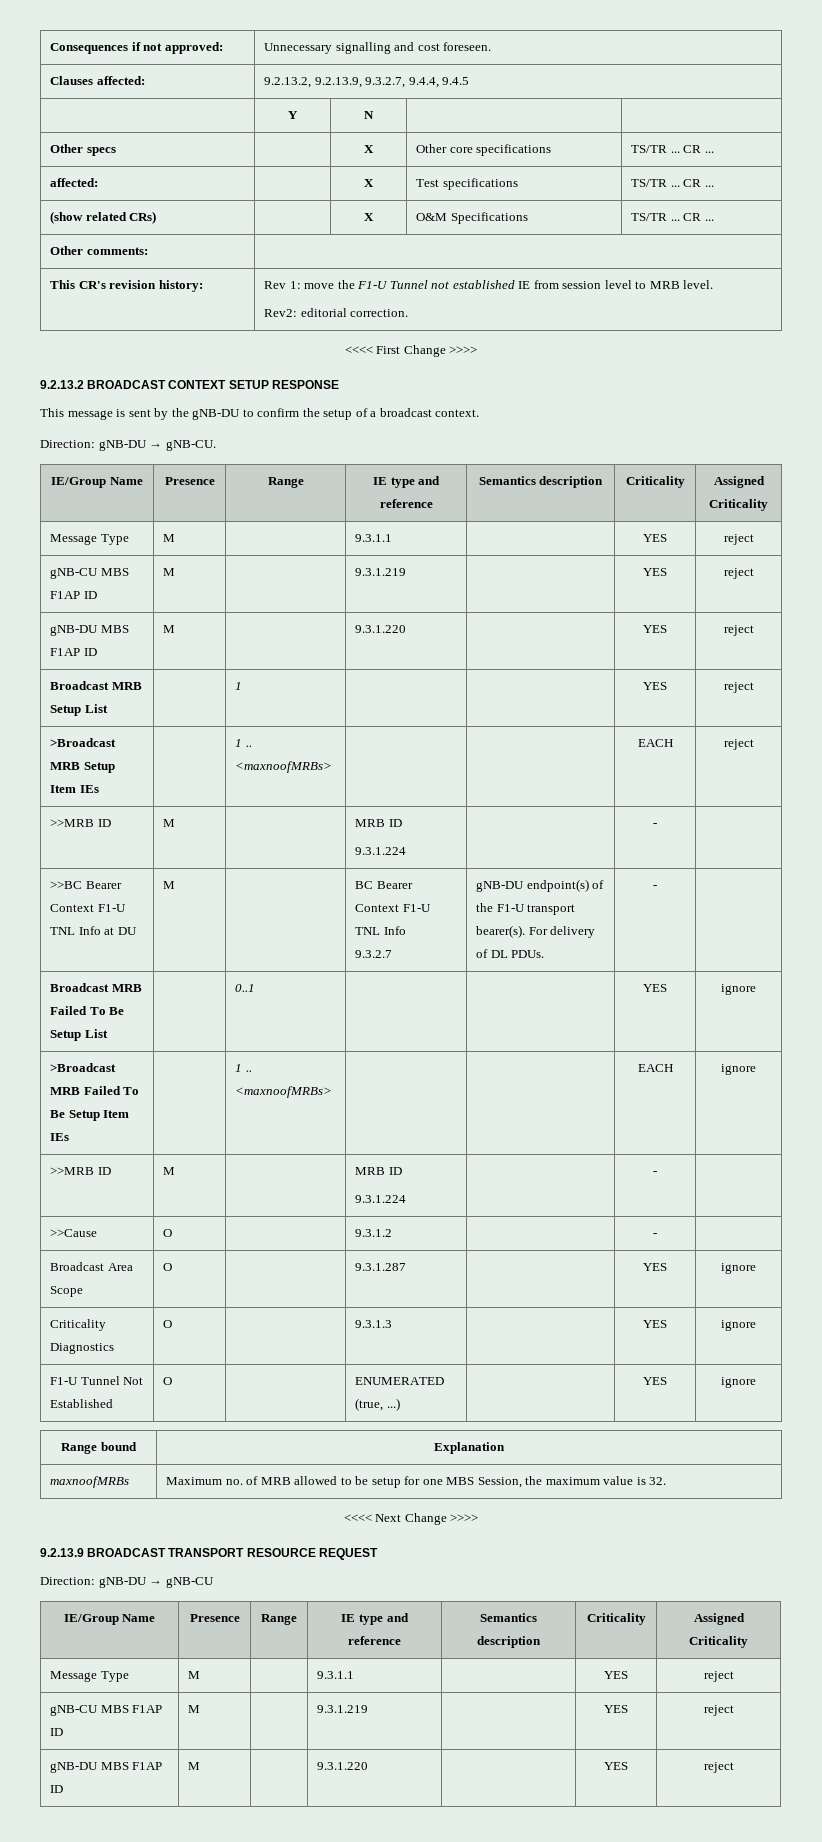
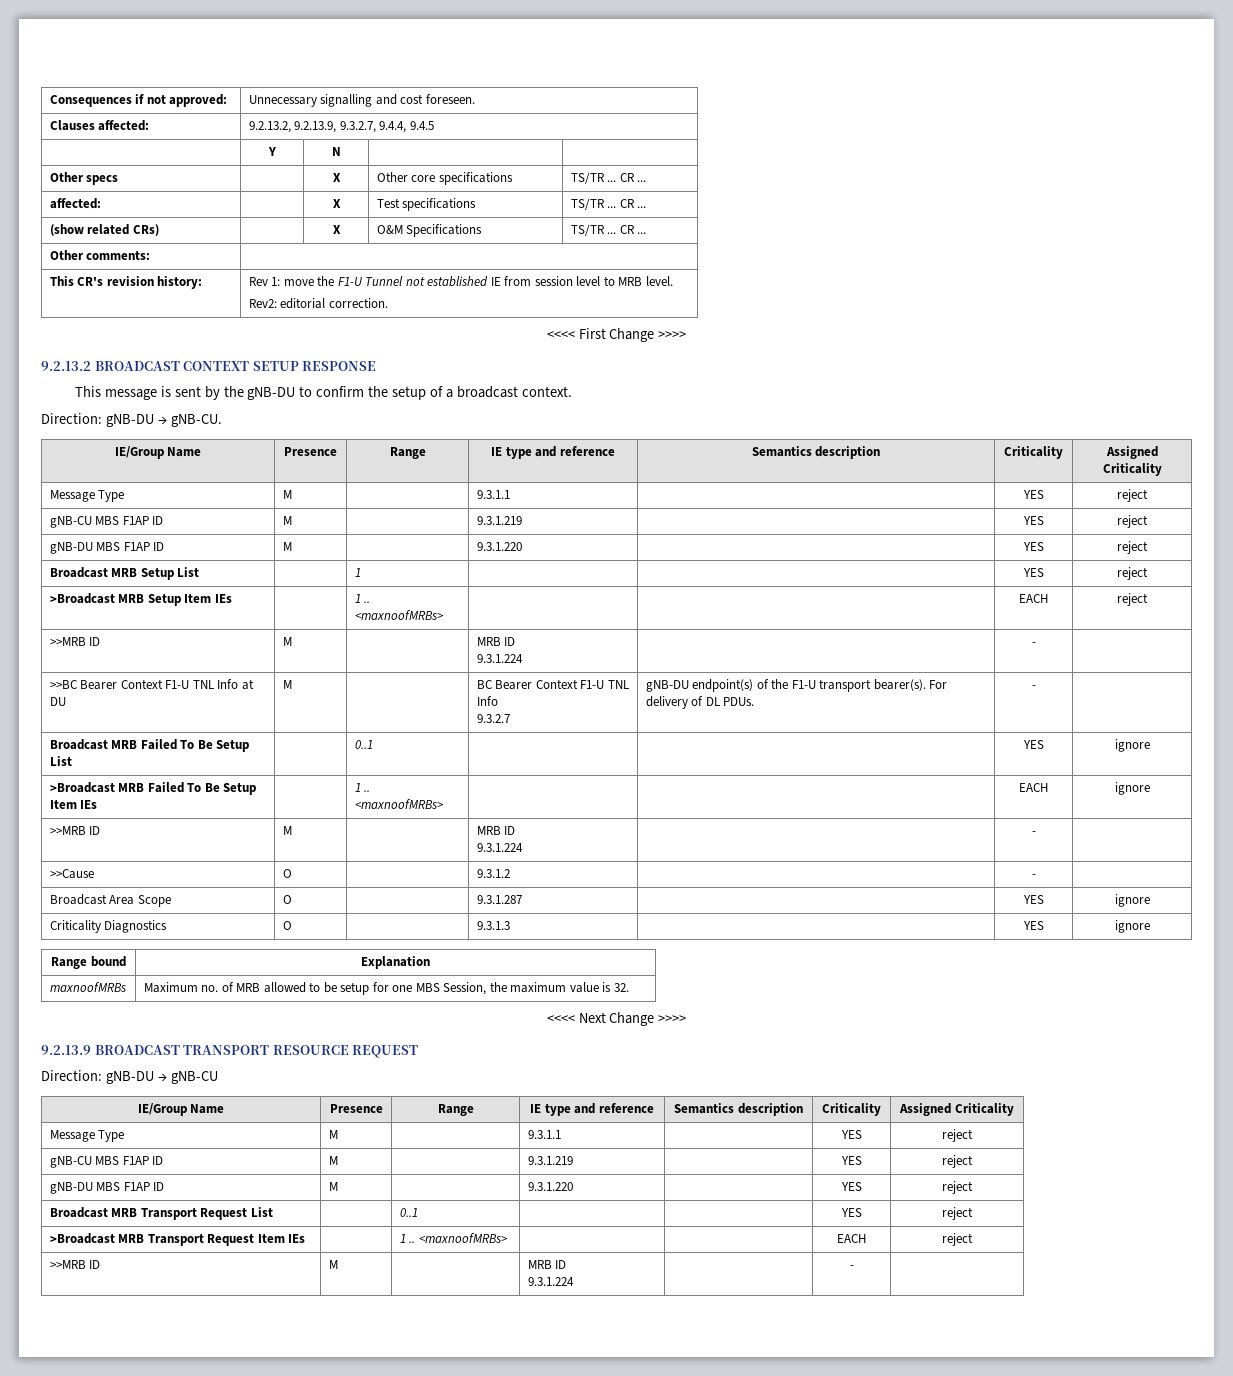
[50,1376,144,1385] [50,1399,114,1408] [163,1377,173,1385] [355,1377,445,1385] [355,1398,400,1411] [643,1377,667,1385] [721,1377,756,1388] // F1-U Tunnel Not Established | O | | ENUMERATED (true, ...) | | YES | ignore -> (1150, 926) none
(734, 1767) none -> [49,1207,273,1220] [399,1208,418,1217] [840,1208,862,1217] [942,1207,973,1220] [49,1233,306,1246] [399,1233,507,1243] [837,1234,866,1243] [942,1233,973,1246] [49,1260,101,1269] [328,1260,338,1269] [527,1260,567,1269] [527,1277,574,1286] [849,1265,854,1269] // Broadcast MRB Transport Request List | | 0..1 | | | YES | reject // >Broadcast MRB Transport Request Item IEs | | 1 .. <maxnoofMRBs> | | | EACH | reject // >>MRB ID | M | | MRB ID // 9.3.1.224 | | - |

